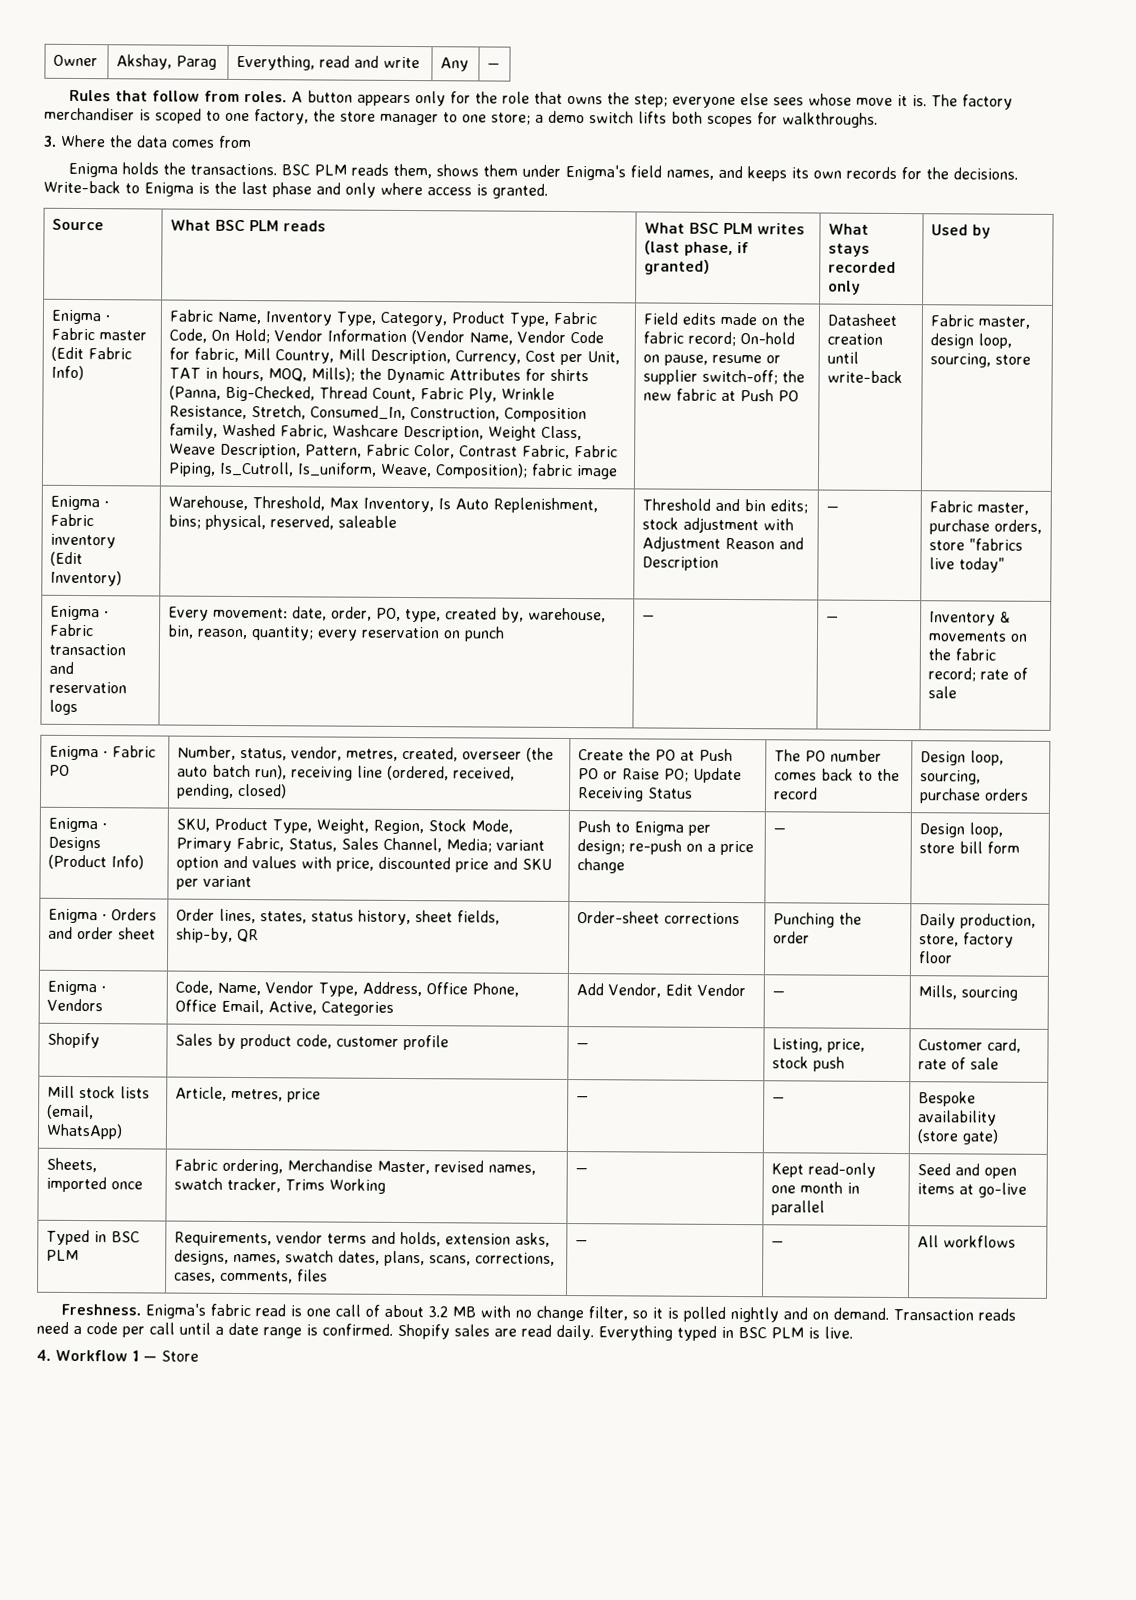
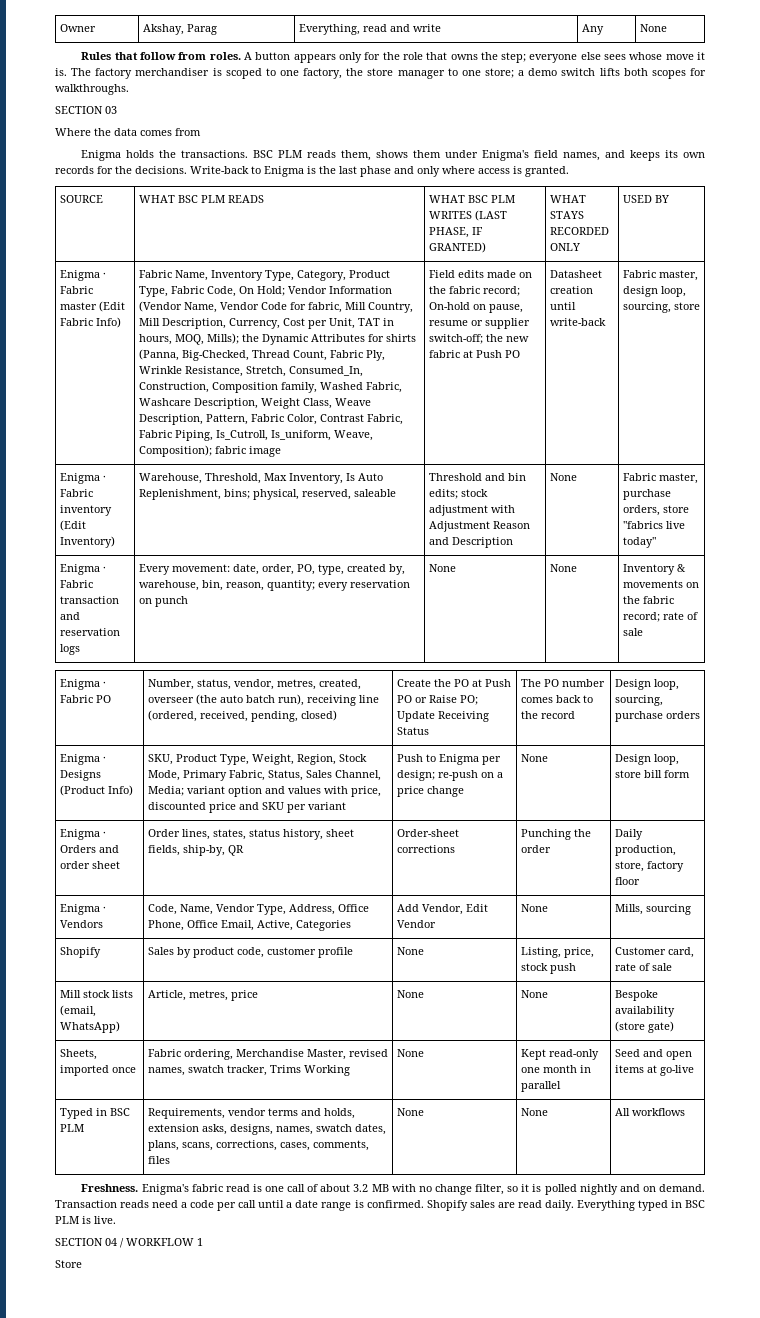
[487,63,501,69] | — -> [639,24,667,32] | None
[43,135,57,147] 3. -> [55,106,117,114] SECTION 03 //
[52,218,105,231] [170,219,327,232] [644,222,806,235] [644,240,750,256] [644,259,711,275] [828,223,870,235] [828,243,871,257] [828,261,897,273] [828,280,862,295] [931,224,992,239] Source | What BSC PLM reads | What BSC PLM writes (last phase, if granted) | What stays recorded only | Used by -> [59,195,103,203] [138,195,264,203] [428,195,515,203] [428,210,507,221] [428,227,483,238] [428,242,486,253] [549,195,586,203] [549,211,584,219] [549,227,609,235] [549,243,580,251] [622,195,669,203] SOURCE | WHAT BSC PLM READS | WHAT BSC PLM WRITES (LAST PHASE, IF GRANTED) | WHAT STAYS RECORDED ONLY | USED BY
[826,506,840,512] | — -> [549,473,577,481] | None
[642,615,656,621] [826,616,840,622] — | — -> [428,564,456,572] [549,564,577,572] None | None
[773,828,787,834] | — -> [520,754,548,762] | None
[772,991,786,997] | — -> [520,904,548,912] | None
[576,1043,590,1049] | — -> [396,947,424,955] | None
[576,1096,590,1102] [772,1097,786,1103] — | — -> [396,990,424,998] [520,990,548,998] None | None
[575,1168,589,1174] | — -> [396,1049,424,1057] | None
[575,1240,589,1246] [771,1241,785,1247] — | — -> [396,1108,424,1116] [520,1108,548,1116] None | None
[36,1349,157,1362] 4. Workflow 1 — -> [55,1238,203,1248] SECTION 04 / WORKFLOW 1 //

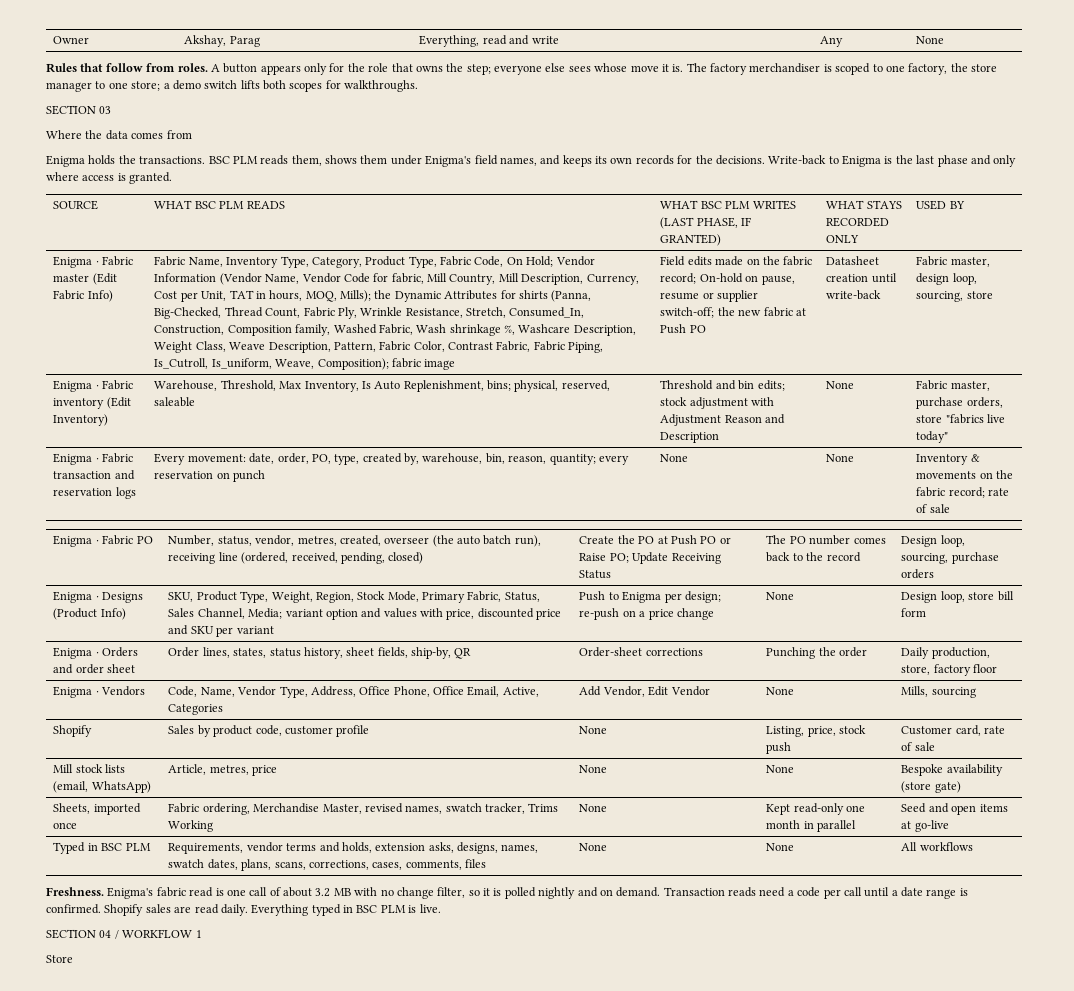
(402, 387) none -> [416,324,516,336] Wash shrinkage %,

